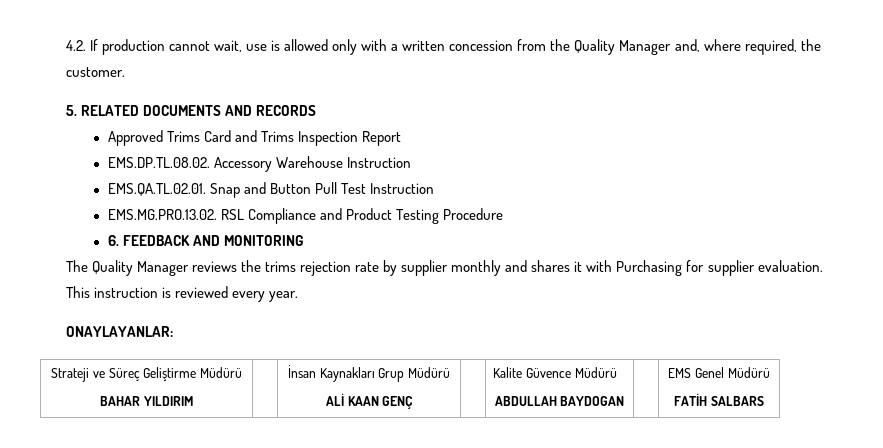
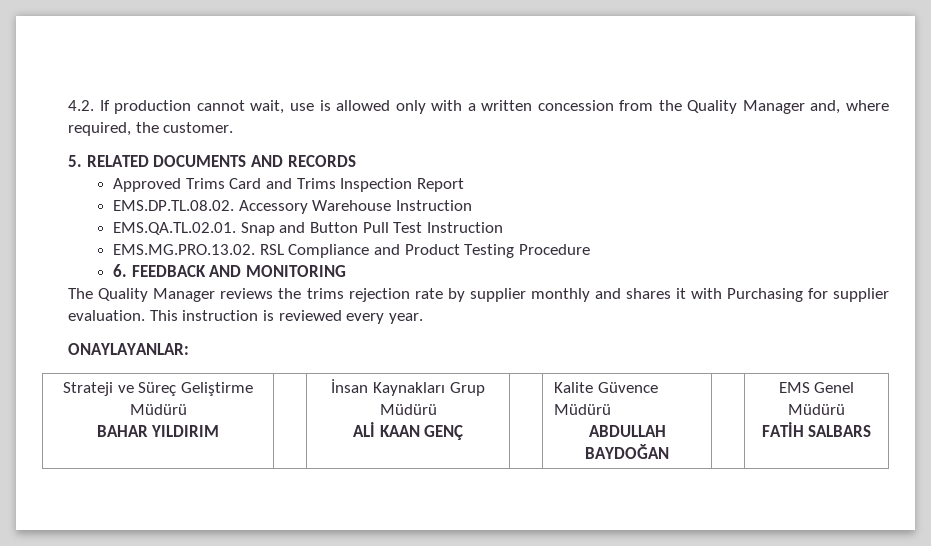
[560,396,625,406] BAYDOGAN -> [585,444,669,459] BAYDOĞAN

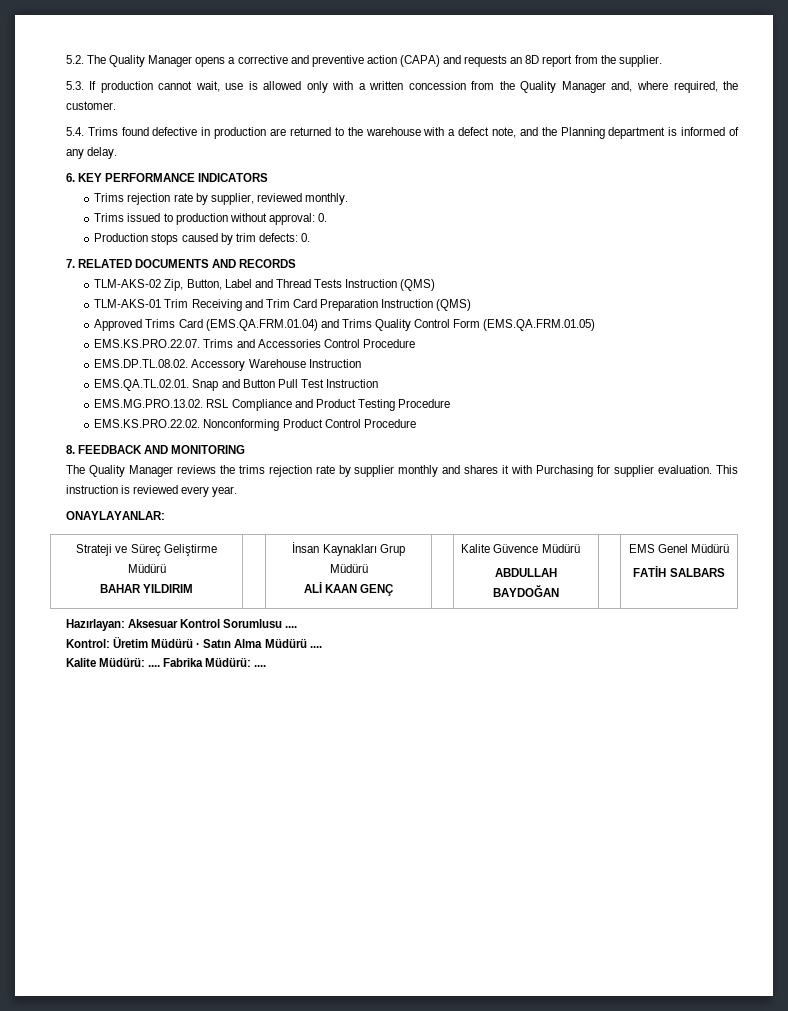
[68,100,95,111] 4.2. -> [65,55,662,67] [65,81,84,90] 5.2. The Quality Manager opens a corrective and preventive action (CAPA) and requests an 8D report from the supplier. // 5.3.
[68,155,356,167] 5. RELATED DOCUMENTS AND RECORDS -> [65,127,739,139] [65,147,117,159] [65,173,269,182] [94,193,349,205] [94,213,328,225] [94,233,311,245] [65,259,297,268] [94,279,436,291] [94,299,472,311] 5.4. Trims found defective in production are returned to the warehouse with a defect note, and the Planning department is informed of any delay. // 6. KEY PERFORMANCE INDICATORS // Trims rejection rate by supplier, reviewed monthly. // Trims issued to production without approval: 0. // Production stops caused by trim defects: 0. // 7. RELATED DOCUMENTS AND RECORDS // TLM-AKS-02 Zip, Button, Label and Thread Tests Instruction (QMS) // TLM-AKS-01 Trim Receiving and Trim Card Preparation Instruction (QMS)
(262, 183) none -> [205,319,318,331] (EMS.QA.FRM.01.04)
[340,178,464,192] Inspection Report -> [375,319,596,331] [94,339,415,348] Quality Control Form (EMS.QA.FRM.01.05) // EMS.KS.PRO.22.07. Trims and Accessories Control Procedure
[113,264,128,277] 6. -> [94,419,416,431] [65,445,75,454] EMS.KS.PRO.22.02. Nonconforming Product Control Procedure // 8.
(872, 431) none -> [65,619,298,631] [65,636,322,648] [65,657,267,667] // Hazırlayan: Aksesuar Kontrol Sorumlusu .... // Kontrol: Üretim Müdürü · Satın Alma Müdürü .... // Kalite Müdürü: .... Fabrika Müdürü: ....

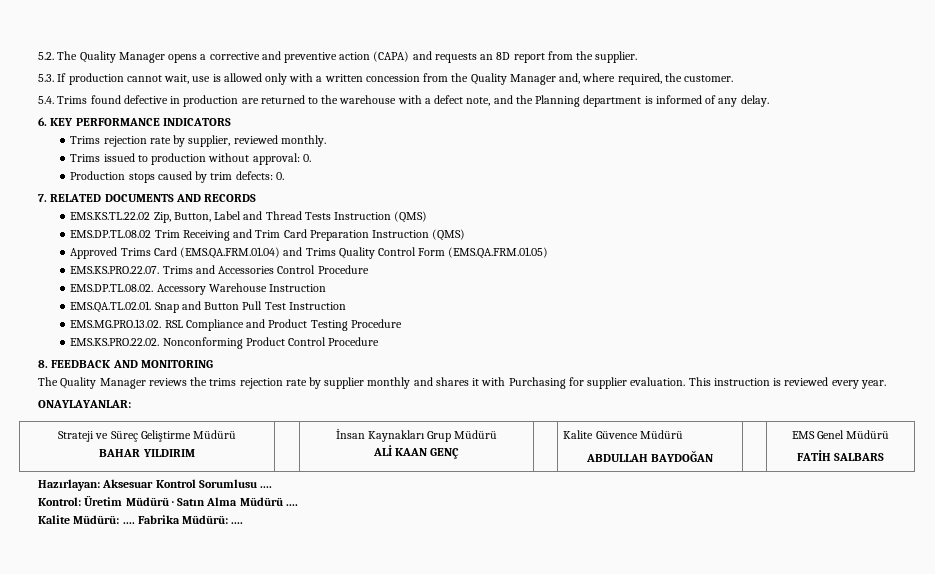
[94,279,162,288] TLM-AKS-02 -> [70,212,151,220] EMS.KS.TL.22.02
[94,299,162,308] TLM-AKS-01 -> [70,230,152,238] EMS.DP.TL.08.02

